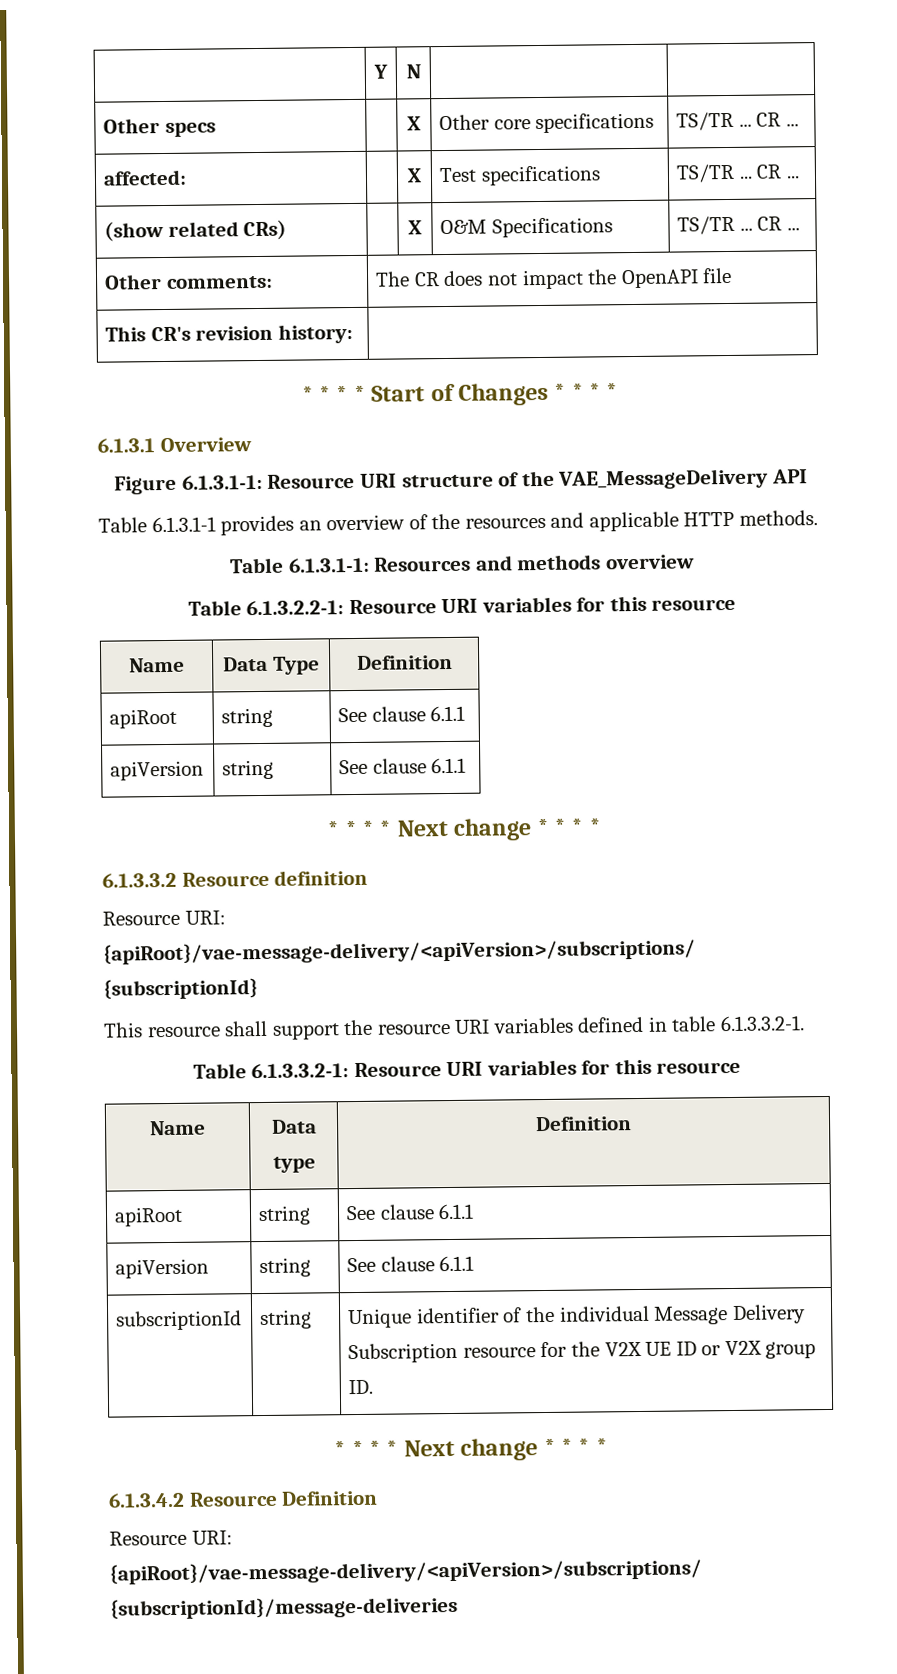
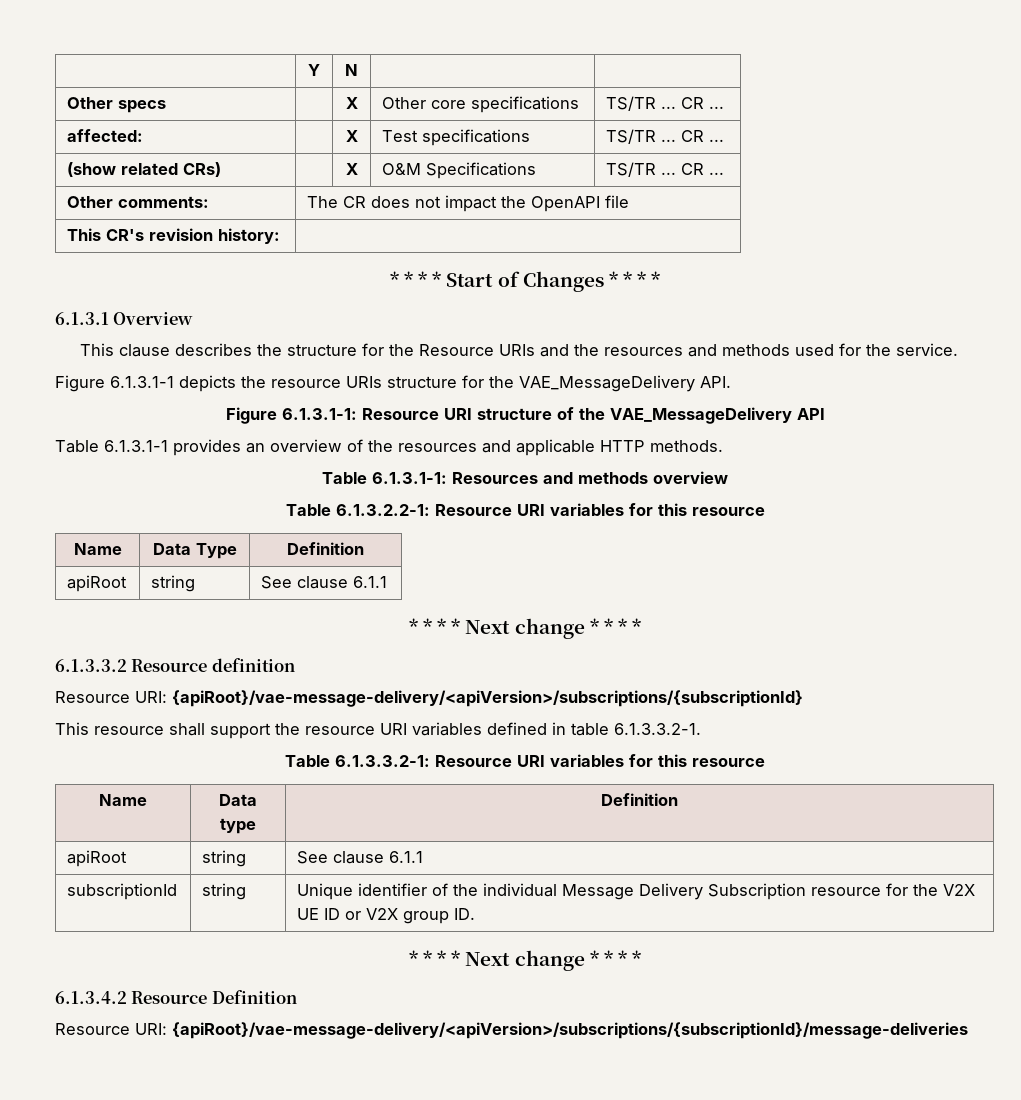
(252, 445) none -> [80,343,959,357] [55,375,731,392] // This clause describes the structure for the Resource URIs and the resources and methods used for the service. // Figure 6.1.3.1-1 depicts the resource URIs structure for the VAE_MessageDelivery API.
[110,760,205,781] [222,759,275,780] [339,757,467,775] // apiVersion | string | See clause 6.1.1 -> (388, 582) none
[115,1258,210,1279] [259,1257,312,1278] [347,1255,475,1273] // apiVersion | string | See clause 6.1.1 -> (424, 857) none

